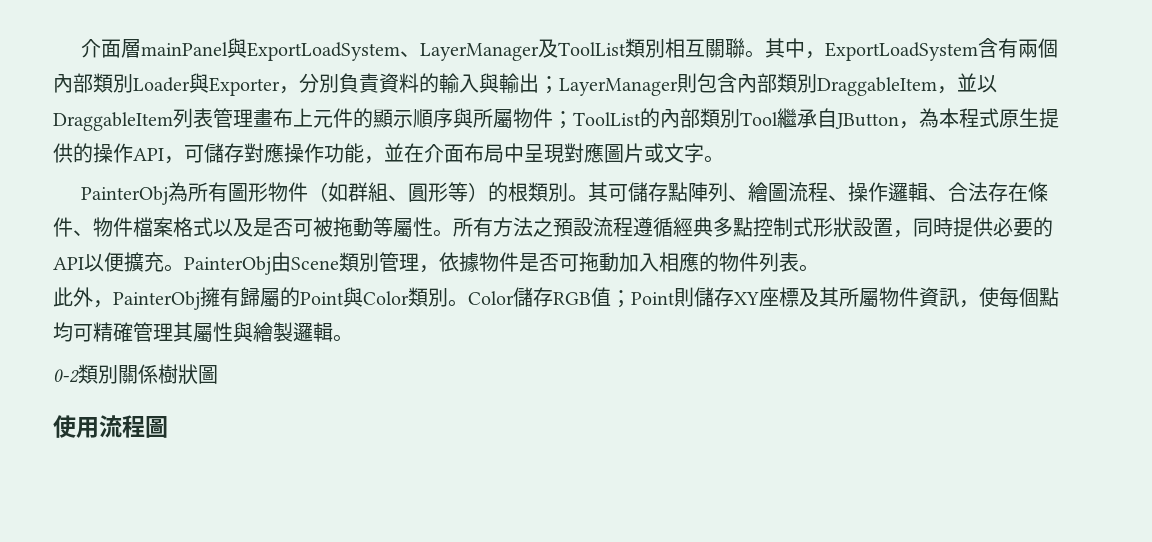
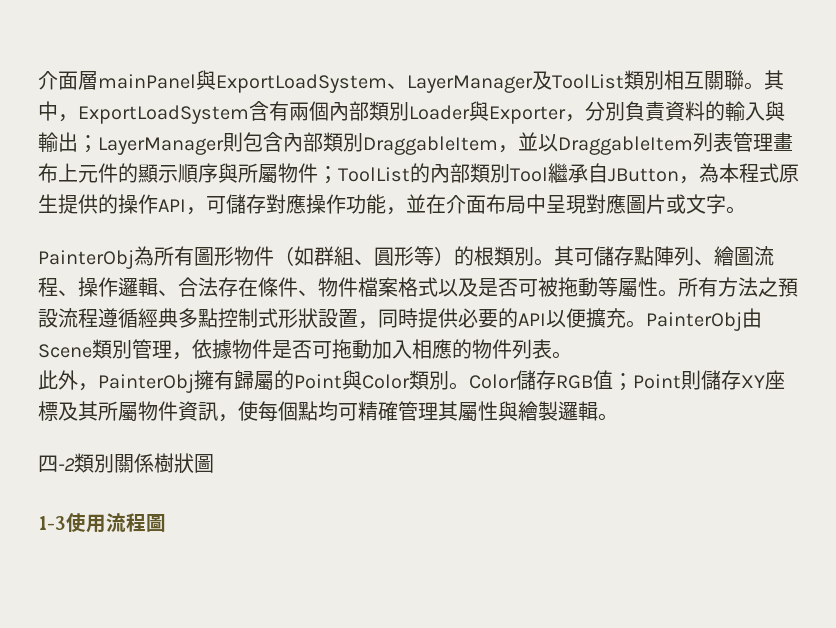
[53,369,80,383] 0-2 -> [38,455,75,473] 四-2
(218, 374) none -> [38,516,66,530] 1-3

